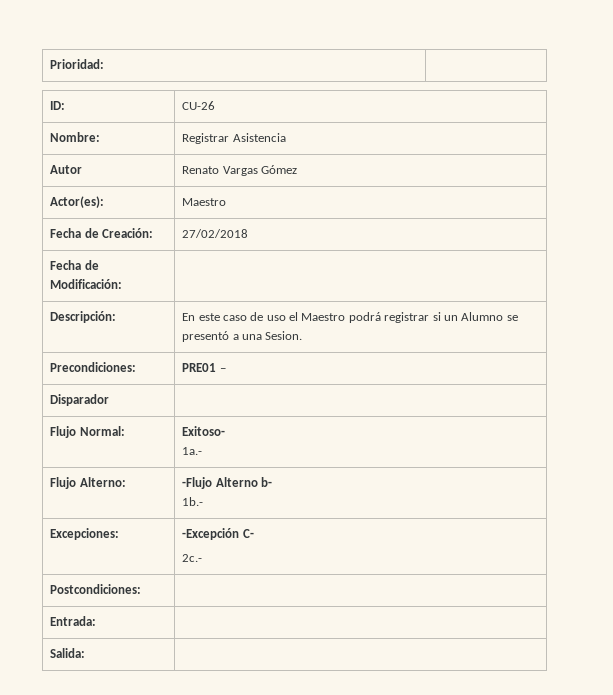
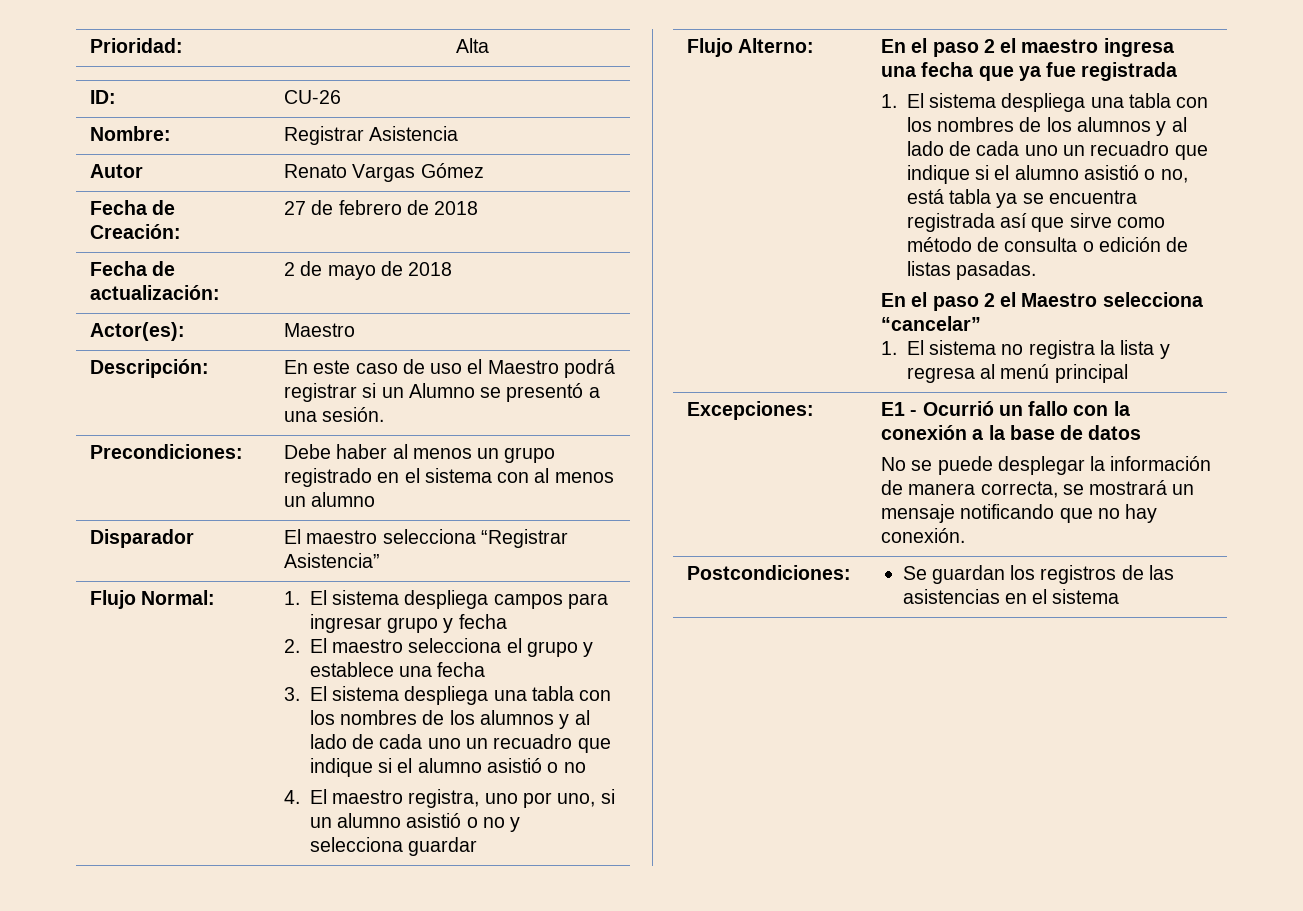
(105, 64) none -> [456,38,490,53] Alta
[50,196,105,208] [182,198,227,206] // Actor(es): | Maestro -> (484, 170) none
[182,229,249,238] [50,260,99,270] [50,279,123,289] 27/02/2018 // Fecha de Modificación: | -> [284,200,479,215] [90,261,176,276] [90,285,221,300] [284,261,453,280] [90,322,186,341] [284,323,356,337] 27 de febrero de 2018 // Fecha de actualización: | 2 de mayo de 2018 // Actor(es): | Maestro
[265,331,303,340] Sesion. -> [322,407,385,422] sesión.
[182,363,226,372] [50,394,110,406] [50,426,125,438] [182,426,226,436] [182,447,203,455] [50,477,126,489] [182,477,272,489] [182,497,204,506] [50,528,120,540] [182,528,254,540] [182,554,203,562] [50,584,142,594] [50,616,97,626] [50,648,86,658] PRE01 – // Disparador | // Flujo Normal: | Exitoso- // 1a.- // Flujo Alterno: | -Flujo Alterno b- // 1b.- // Excepciones: | -Excepción C- // 2c.- // Postcondiciones: | // Entrada: | // Salida: | -> [284,444,556,463] [284,468,614,487] [284,492,376,507] [90,529,195,548] [284,529,568,548] [284,553,381,568] [90,590,216,609] [284,590,608,609] [309,614,507,633] [284,638,594,657] [309,662,486,677] [284,686,612,705] [309,710,590,729] [309,734,611,753] [309,758,586,777] [284,789,615,808] [309,813,521,832] [309,837,478,856] [687,38,815,57] [881,38,1174,57] [881,62,1178,81] [881,93,1209,112] [906,117,1187,136] [906,141,1208,160] [906,165,1188,184] [906,189,1137,208] [906,213,1165,232] [906,237,1189,252] [906,261,1037,280] [881,292,1203,311] [881,316,982,331] [881,340,1170,359] [906,364,1128,383] [687,401,815,420] [881,401,1130,416] [881,425,1142,440] [881,456,1212,475] [881,480,1195,498] [881,504,1158,523] [881,528,966,543] [687,565,852,580] [902,565,1174,584] [902,589,1120,604] Debe haber al menos un grupo registrado en el sistema con al menos un alumno // Disparador | El maestro selecciona “Registrar Asistencia” // Flujo Normal: | 1. El sistema despliega campos para ingresar grupo y fecha // 2. El maestro selecciona el grupo y establece una fecha // 3. El sistema despliega una tabla con los nombres de los alumnos y al lado de cada uno un recuadro que indique si el alumno asistió o no // 4. El maestro registra, uno por uno, si un alumno asistió o no y selecciona guardar // Flujo Alterno: | En el paso 2 el maestro ingresa una fecha que ya fue registrada // 1. El sistema despliega una tabla con los nombres de los alumnos y al lado de cada uno un recuadro que indique si el alumno asistió o no, está tabla ya se encuentra registrada así que sirve como método de consulta o edición de listas pasadas. // En el paso 2 el Maestro selecciona “cancelar” // 1. El sistema no registra la lista y regresa al menú principal // Excepciones: | E1 - Ocurrió un fallo con la conexión a la base de datos // No se puede desplegar la información de manera correcta, se mostrará un mensaje notificando que no hay conexión. // Postcondiciones: | Se guardan los registros de las asistencias en el sistema

